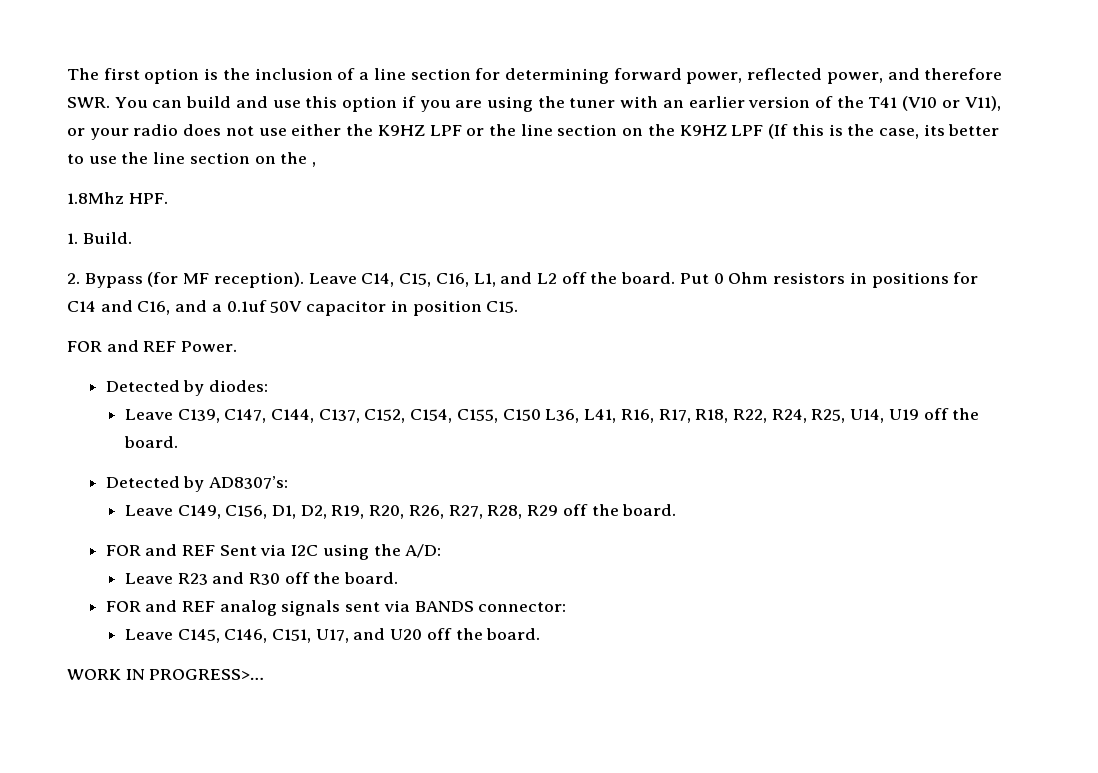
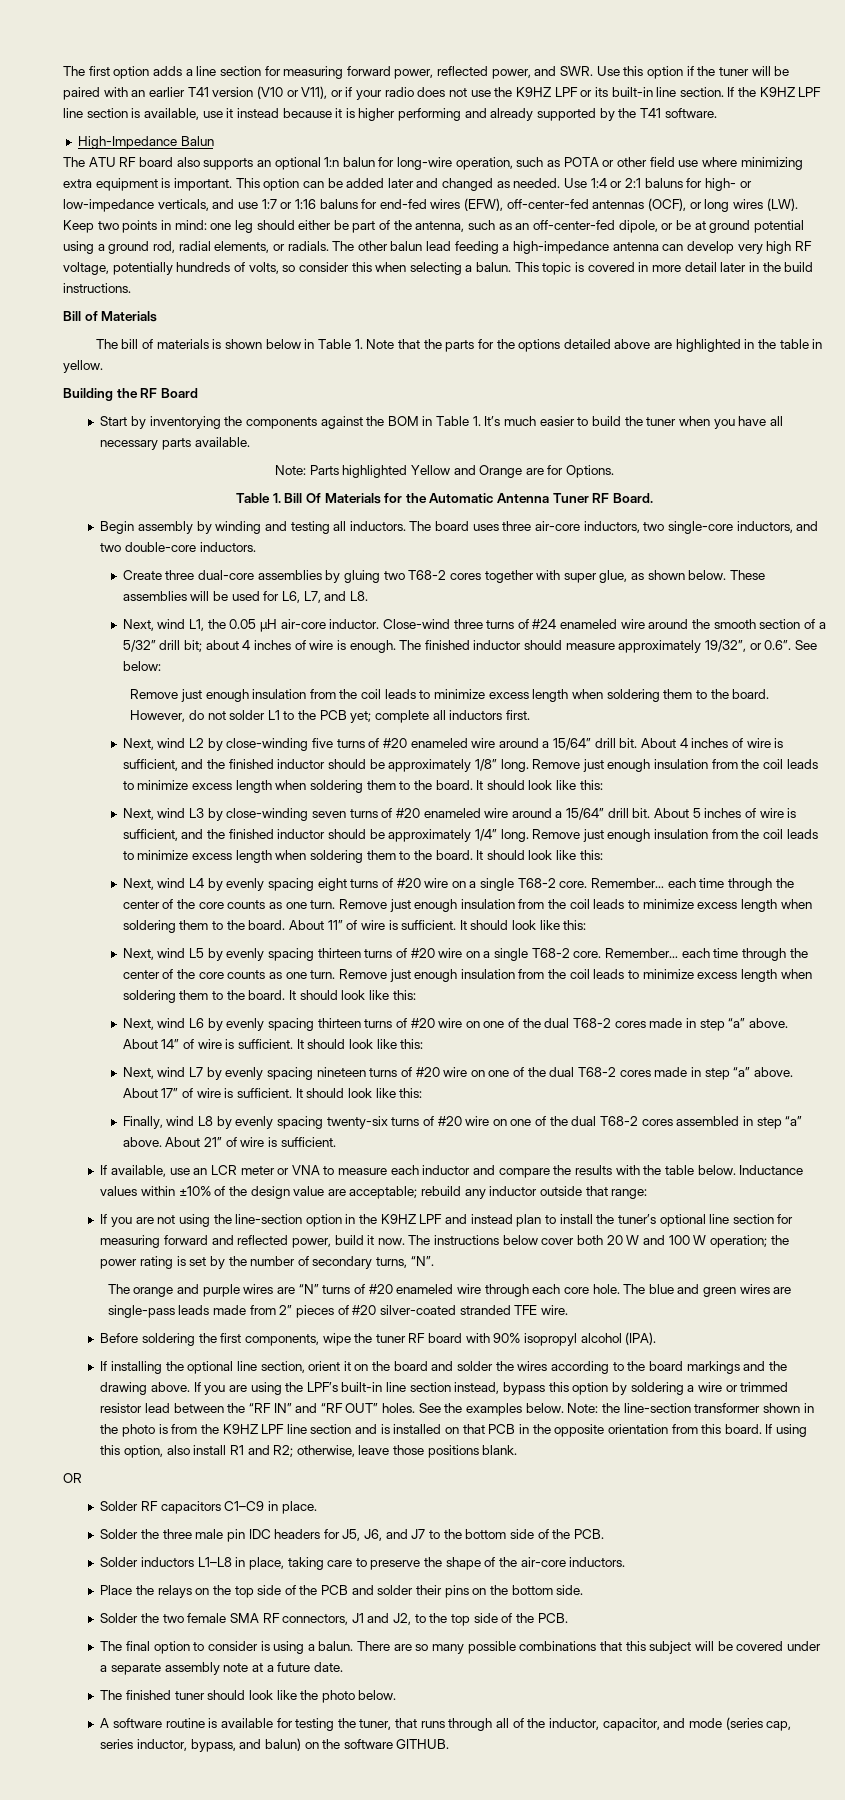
[204,68,356,80] is the inclusion of -> [152,66,182,76] adds
[504,68,609,84] determining -> [283,66,344,79] measuring
[924,68,1003,80] [67,96,898,112] therefore SWR. You can build and use this option if you are using the tuner with an earlier version of the T41 -> [560,66,790,79] [63,87,254,100] SWR. Use this option if the tuner will be paired with an earlier T41 version
(85, 132) none -> [345,87,353,97] if
[291,124,342,136] either -> (491, 93) none
[488,124,1000,139] [67,152,317,167] [67,192,168,204] [67,232,132,244] [67,272,979,288] [67,300,519,316] [67,340,238,352] [105,380,268,396] [124,408,980,423] [123,436,178,448] [105,476,288,492] [124,504,677,519] [105,544,442,560] [124,572,399,585] [105,600,567,616] [124,628,541,643] [67,669,265,680] the line section on the K9HZ LPF (If this is the case, its better to use the line section on the , // 1.8Mhz HPF. // 1. Build. // 2. Bypass (for MF reception). Leave C14, C15, C16, L1, and L2 off the board. Put 0 Ohm resistors in positions for C14 and C16, and a 0.1uf 50V capacitor in position C15. // FOR and REF Power. // Detected by diodes: // Leave C139, C147, C144, C137, C152, C154, C155, C150 L36, L41, R16, R17, R18, R22, R24, R25, U14, U19 off the board. // Detected by AD8307’s: // Leave C149, C156, D1, D2, R19, R20, R26, R27, R28, R29 off the board. // FOR and REF Sent via I2C using the A/D: // Leave R23 and R30 off the board. // FOR and REF analog signals sent via BANDS connector: // Leave C145, C146, C151, U17, and U20 off the board. // WORK IN PROGRESS>… -> [594,87,822,97] [63,108,717,121] [77,136,214,149] [63,157,803,170] [63,178,752,191] [63,198,798,212] [63,220,804,233] [63,241,812,254] [63,262,814,275] [63,283,131,293] [63,311,158,322] [95,339,823,352] [63,360,103,373] [63,388,198,401] [100,416,783,429] [100,437,250,450] [274,465,615,478] [235,493,654,504] [100,521,819,534] [100,542,256,552] [122,570,766,583] [122,591,368,603] [122,619,826,632] [122,640,817,653] [122,661,161,671] [130,689,770,702] [130,710,531,723] [122,738,784,751] [122,759,818,772] [122,780,603,793] [122,808,797,821] [122,829,818,842] [122,850,603,863] [122,878,794,891] [122,899,812,912] [122,920,587,933] [122,948,808,961] [122,969,812,982] [122,990,416,1003] [122,1018,788,1031] [122,1039,424,1049] [122,1067,793,1080] [122,1088,423,1098] [122,1116,803,1129] [122,1137,336,1147] [100,1165,804,1178] [100,1186,648,1199] [100,1214,794,1227] [100,1235,789,1248] [100,1256,434,1269] [107,1284,792,1297] [107,1305,568,1318] [100,1332,657,1346] [100,1361,787,1374] [100,1382,789,1395] [100,1403,814,1416] [100,1424,808,1437] [100,1445,518,1458] [63,1473,82,1483] [100,1501,317,1514] [100,1529,604,1542] [100,1557,626,1570] [100,1585,584,1598] [100,1613,568,1626] [100,1641,821,1654] [100,1662,343,1675] [100,1690,397,1703] [100,1717,792,1731] [100,1738,450,1752] its built-in line section. If the K9HZ LPF line section is available, use it instead because it is higher performing and already supported by the T41 software. // High-Impedance Balun // The ATU RF board also supports an optional 1:n balun for long-wire operation, such as POTA or other field use where minimizing extra equipment is important. This option can be added later and changed as needed. Use 1:4 or 2:1 baluns for high- or low-impedance verticals, and use 1:7 or 1:16 baluns for end-fed wires (EFW), off-center-fed antennas (OCF), or long wires (LW). Keep two points in mind: one leg should either be part of the antenna, such as an off-center-fed dipole, or be at ground potential using a ground rod, radial elements, or radials. The other balun lead feeding a high-impedance antenna can develop very high RF voltage, potentially hundreds of volts, so consider this when selecting a balun. This topic is covered in more detail later in the build instructions. // Bill of Materials // The bill of materials is shown below in Table 1. Note that the parts for the options detailed above are highlighted in the table in yellow. // Building the RF Board // Start by inventorying the components against the BOM in Table 1. It’s much easier to build the tuner when you have all necessary parts available. // Note: Parts highlighted Yellow and Orange are for Options. // Table 1. Bill Of Materials for the Automatic Antenna Tuner RF Board. // Begin assembly by winding and testing all inductors. The board uses three air-core inductors, two single-core inductors, and two double-core inductors. // Create three dual-core assemblies by gluing two T68-2 cores together with super glue, as shown below. These assemblies will be used for L6, L7, and L8. // Next, wind L1, the 0.05 µH air-core inductor. Close-wind three turns of #24 enameled wire around the smooth section of a 5/32” drill bit; about 4 inches of wire is enough. The finished inductor should measure approximately 19/32”, or 0.6”. See below: // Remove just enough insulation from the coil leads to minimize excess length when soldering them to the board. However, do not solder L1 to the PCB yet; complete all inductors first. // Next, wind L2 by close-winding five turns of #20 enameled wire around a 15/64” drill bit. About 4 inches of wire is sufficient, and the finished inductor should be approximately 1/8” long. Remove just enough insulation from the coil leads to minimize excess length when soldering them to the board. It should look like this: // Next, wind L3 by close-winding seven turns of #20 enameled wire around a 15/64” drill bit. About 5 inches of wire is sufficient, and the finished inductor should be approximately 1/4” long. Remove just enough insulation from the coil leads to minimize excess length when soldering them to the board. It should look like this: // Next, wind L4 by evenly spacing eight turns of #20 wire on a single T68-2 core. Remember… each time through the center of the core counts as one turn. Remove just enough insulation from the coil leads to minimize excess length when soldering them to the board. About 11” of wire is sufficient. It should look like this: // Next, wind L5 by evenly spacing thirteen turns of #20 wire on a single T68-2 core. Remember… each time through the center of the core counts as one turn. Remove just enough insulation from the coil leads to minimize excess length when soldering them to the board. It should look like this: // Next, wind L6 by evenly spacing thirteen turns of #20 wire on one of the dual T68-2 cores made in step “a” above. About 14” of wire is sufficient. It should look like this: // Next, wind L7 by evenly spacing nineteen turns of #20 wire on one of the dual T68-2 cores made in step “a” above. About 17” of wire is sufficient. It should look like this: // Finally, wind L8 by evenly spacing twenty-six turns of #20 wire on one of the dual T68-2 cores assembled in step “a” above. About 21” of wire is sufficient. // If available, use an LCR meter or VNA to measure each inductor and compare the results with the table below. Inductance values within ±10% of the design value are acceptable; rebuild any inductor outside that range: // If you are not using the line-section option in the K9HZ LPF and instead plan to install the tuner’s optional line section for measuring forward and reflected power, build it now. The instructions below cover both 20 W and 100 W operation; the power rating is set by the number of secondary turns, “N”. // The orange and purple wires are “N” turns of #20 enameled wire through each core hole. The blue and green wires are single-pass leads made from 2” pieces of #20 silver-coated stranded TFE wire. // Before soldering the first components, wipe the tuner RF board with 90% isopropyl alcohol (IPA). // If installing the optional line section, orient it on the board and solder the wires according to the board markings and the drawing above. If you are using the LPF’s built-in line section instead, bypass this option by soldering a wire or trimmed resistor lead between the “RF IN” and “RF OUT” holes. See the examples below. Note: the line-section transformer shown in the photo is from the K9HZ LPF line section and is installed on that PCB in the opposite orientation from this board. If using this option, also install R1 and R2; otherwise, leave those positions blank. // OR // Solder RF capacitors C1–C9 in place. // Solder the three male pin IDC headers for J5, J6, and J7 to the bottom side of the PCB. // Solder inductors L1–L8 in place, taking care to preserve the shape of the air-core inductors. // Place the relays on the top side of the PCB and solder their pins on the bottom side. // Solder the two female SMA RF connectors, J1 and J2, to the top side of the PCB. // The final option to consider is using a balun. There are so many possible combinations that this subject will be covered under a separate assembly note at a future date. // The finished tuner should look like the photo below. // A software routine is available for testing the tuner, that runs through all of the inductor, capacitor, and mode (series cap, series inductor, bypass, and balun) on the software GITHUB.

